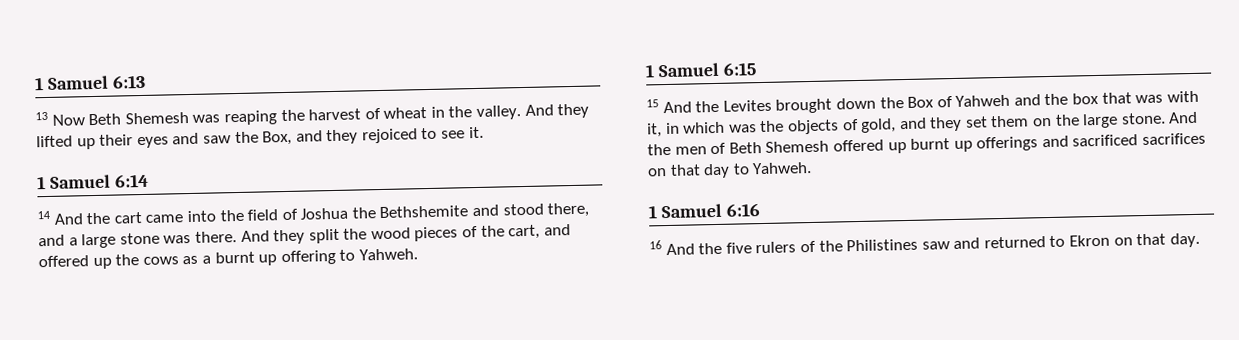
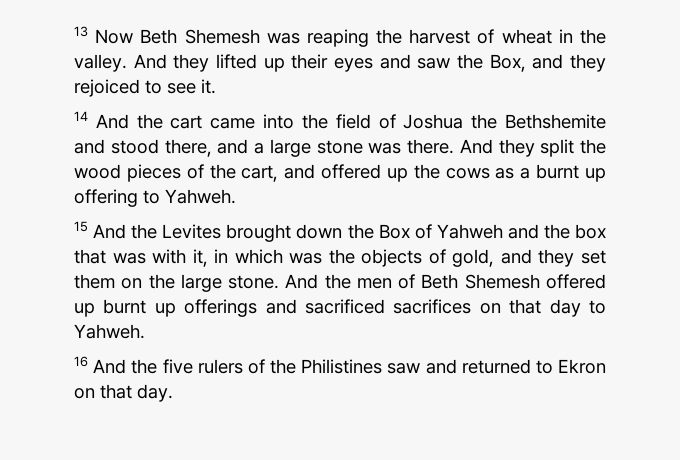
[34,74,146,91] 1 Samuel 6:13 // -> (74, 31) none
[37,173,149,190] // 1 Samuel 6:14 -> (216, 86) none
[645,62,757,78] // 1 Samuel 6:15 -> (236, 196) none
[648,203,760,219] // 1 Samuel 6:16 -> (145, 331) none

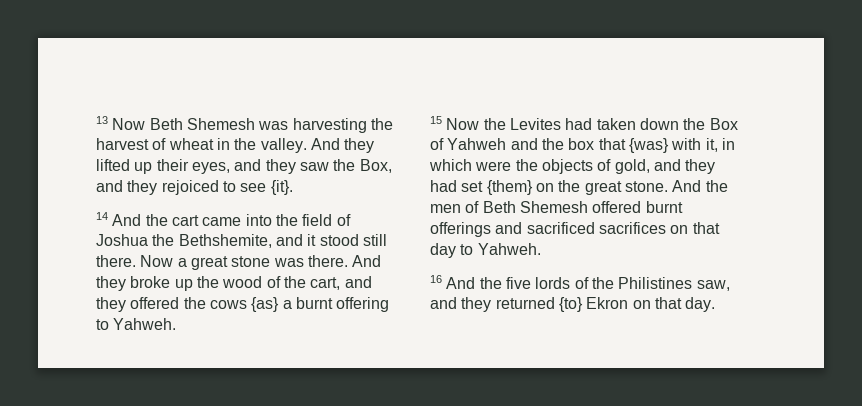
[306,29,369,47] reaping -> [292,118,367,133] harvesting
[333,54,411,72] eyes and -> [191,159,296,174] eyes, and they
[201,79,216,94] it. -> [270,180,293,195] {it}.
[504,114,606,129] [74,139,311,157] Bethshemite and stood there, and a large -> [178,234,387,248] [96,255,228,270] Bethshemite, and it stood still there. Now a great
[540,139,575,157] split -> [130,276,193,291] broke up
[126,164,181,182] pieces -> (263, 282) none
[321,164,408,182] offered up -> [96,297,180,312] they offered
[495,168,515,179] as -> [251,297,280,312] {as}
[585,168,607,182] up -> (333, 303) none
[93,224,127,239] And -> [446,118,480,130] Now
[226,224,292,242] brought -> [565,118,636,130] had taken
[112,253,146,264] was -> [628,138,669,153] {was}
[289,253,323,264] was -> [475,161,512,171] were
[581,250,607,264] [74,274,115,289] set them -> [430,180,533,195] had set {them}
[180,274,222,292] large -> [584,181,622,195] great
[74,299,176,317] up burnt up -> [645,201,683,213] burnt
[197,359,243,374] rulers -> [535,277,571,289] lords
[387,359,553,374] saw and returned to -> [696,280,730,291] [430,297,583,312] saw, and they returned {to}

